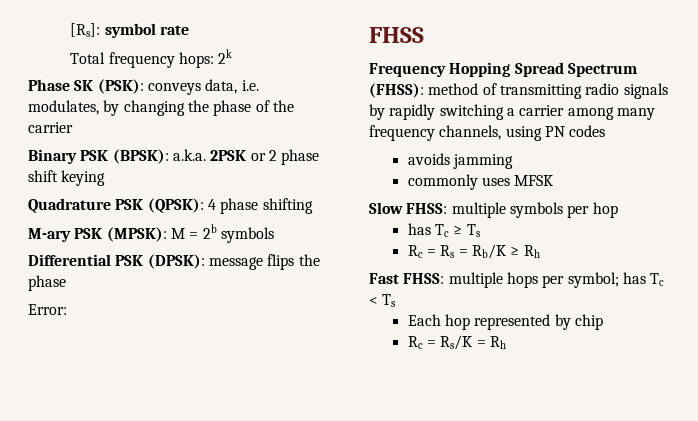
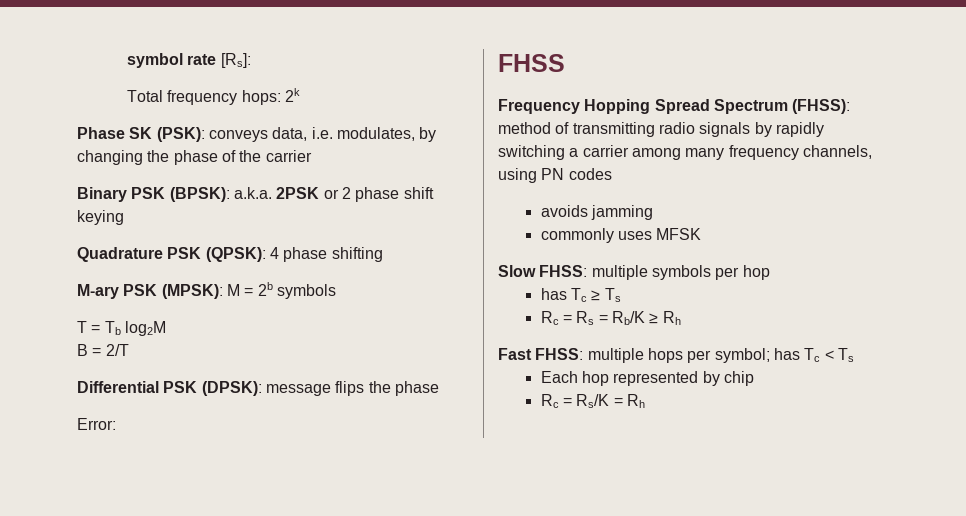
[70,23,101,37] [Rs]: -> (127, 60) none
(190, 30) none -> [220,53,251,68] [Rs]:
(274, 235) none -> [77,321,166,336] [77,344,129,356] // T = Tb log2M // B = 2/T

